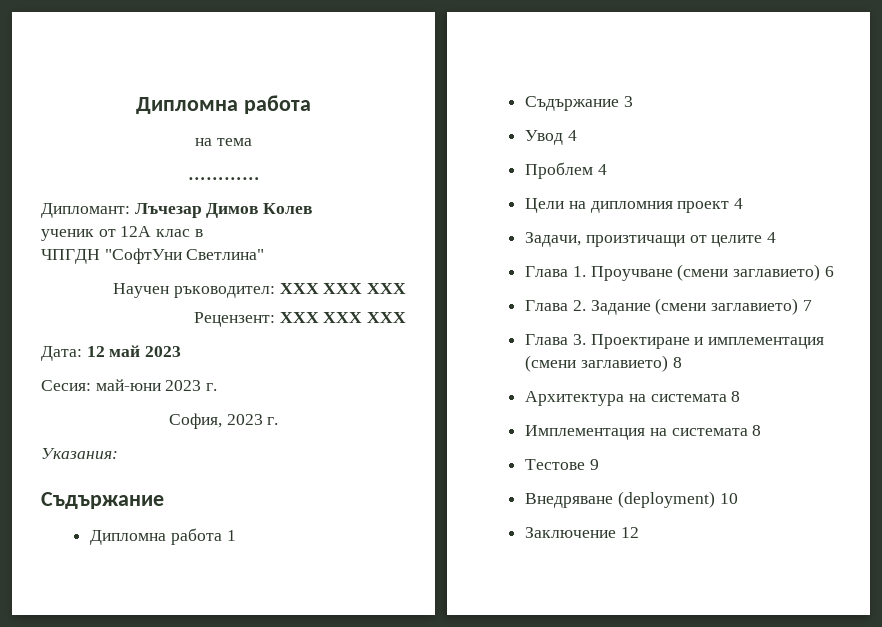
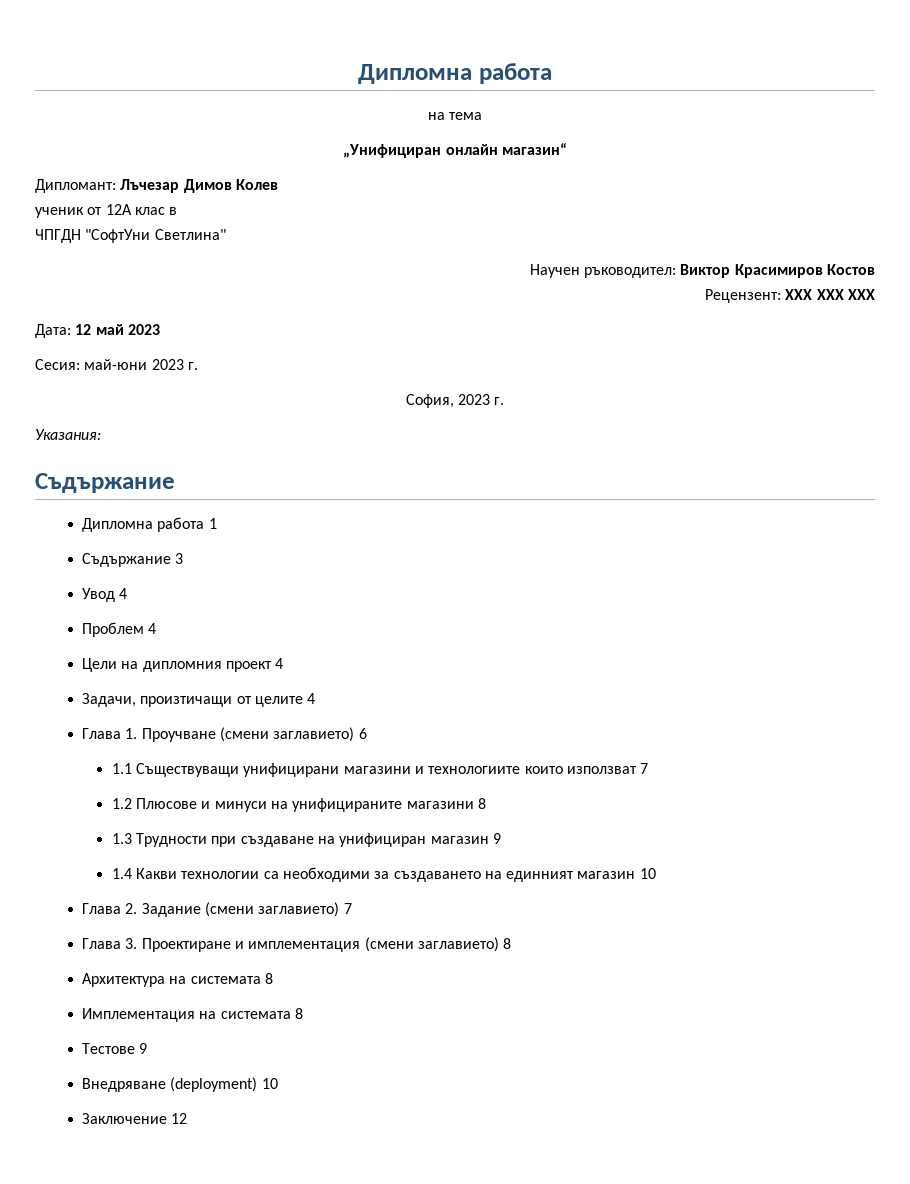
[187,177,260,180] ………… -> [343,143,567,158] „Унифициран онлайн магазин“
[279,283,407,294] XXX XXX XXX -> [680,264,876,278] Виктор Красимиров Костов
(834, 271) none -> [111,763,649,777] [111,798,486,812] [111,833,501,847] [111,867,656,882] // 1.1 Съществуващи унифицирани магазини и технологиите които използват 7 // 1.2 Плюсове и минуси на унифицираните магазини 8 // 1.3 Трудности при създаване на унифициран магазин 9 // 1.4 Какви технологии са необходими за създаването на единният магазин 10

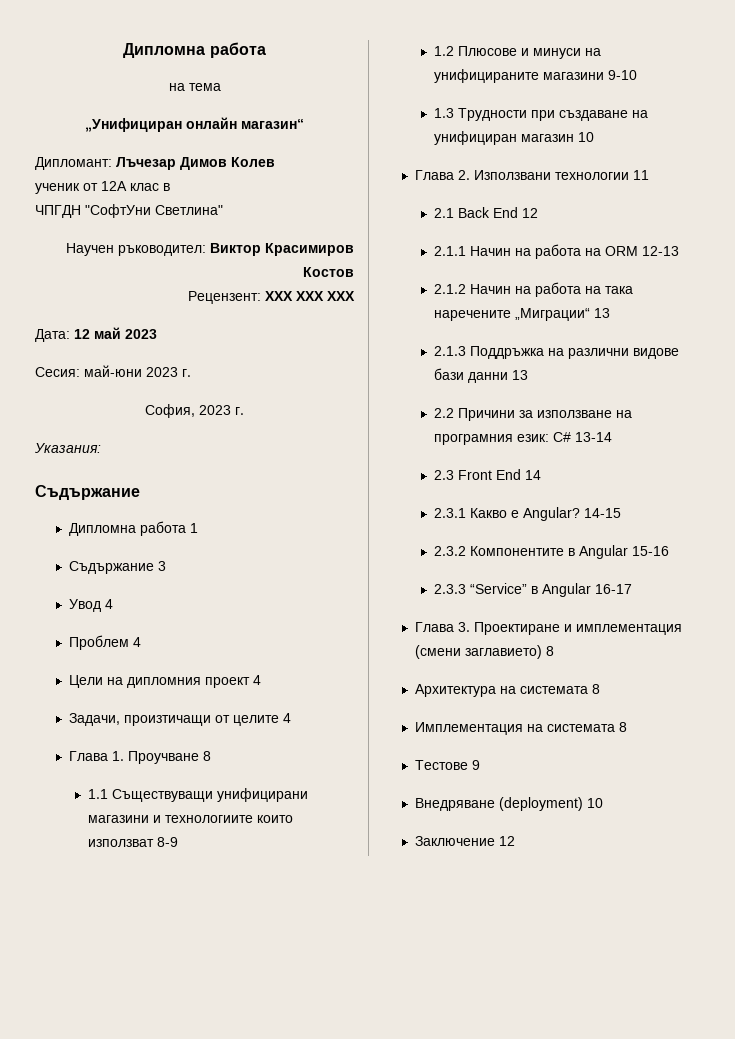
[220,727,367,742] (смени заглавието) 6 -> [203,751,212,761] 8
[640,763,649,774] 7 -> [156,837,178,847] 8-9
[477,798,486,809] 8 -> [607,70,637,80] 9-10
[492,833,501,844] [111,867,656,882] [82,902,352,917] 9 // 1.4 Какви технологии са необходими за създаването на единният магазин 10 // Глава 2. Задание (смени заглавието) 7 -> [577,132,594,142] [415,170,650,180] [433,207,538,218] [433,244,679,259] [433,282,633,297] [433,308,610,321] [433,346,679,359] [433,368,528,383] [433,408,632,421] [433,432,612,445] [433,469,541,480] [433,507,621,521] [433,545,669,559] [433,583,632,597] 10 // Глава 2. Използвани технологии 11 // 2.1 Back End 12 // 2.1.1 Начин на работа на ORM 12-13 // 2.1.2 Начин на работа на така наречените „Миграции“ 13 // 2.1.3 Поддръжка на различни видове бази данни 13 // 2.2 Причини за използване на програмния език: C# 13-14 // 2.3 Front End 14 // 2.3.1 Какво е Angular? 14-15 // 2.3.2 Компонентите в Angular 15-16 // 2.3.3 “Service” в Angular 16-17

